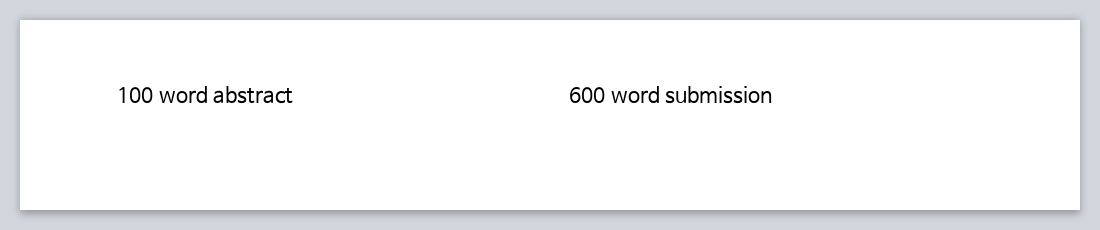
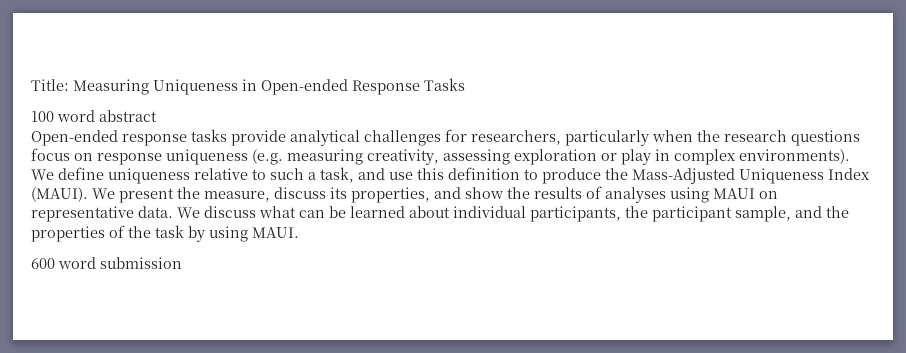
[117,86,294,104] 100 word abstract -> [31,78,465,95] [31,110,157,122] [31,129,860,146] [31,148,850,165] [31,167,870,184] [31,186,778,203] [31,206,849,222] [31,225,299,242] Title: Measuring Uniqueness in Open-ended Response Tasks // 100 word abstract // Open-ended response tasks provide analytical challenges for researchers, particularly when the research questions focus on response uniqueness (e.g. measuring creativity, assessing exploration or play in complex environments). We define uniqueness relative to such a task, and use this definition to produce the Mass-Adjusted Uniqueness Index (MAUI). We present the measure, discuss its properties, and show the results of analyses using MAUI on representative data. We discuss what can be learned about individual participants, the participant sample, and the properties of the task by using MAUI.

